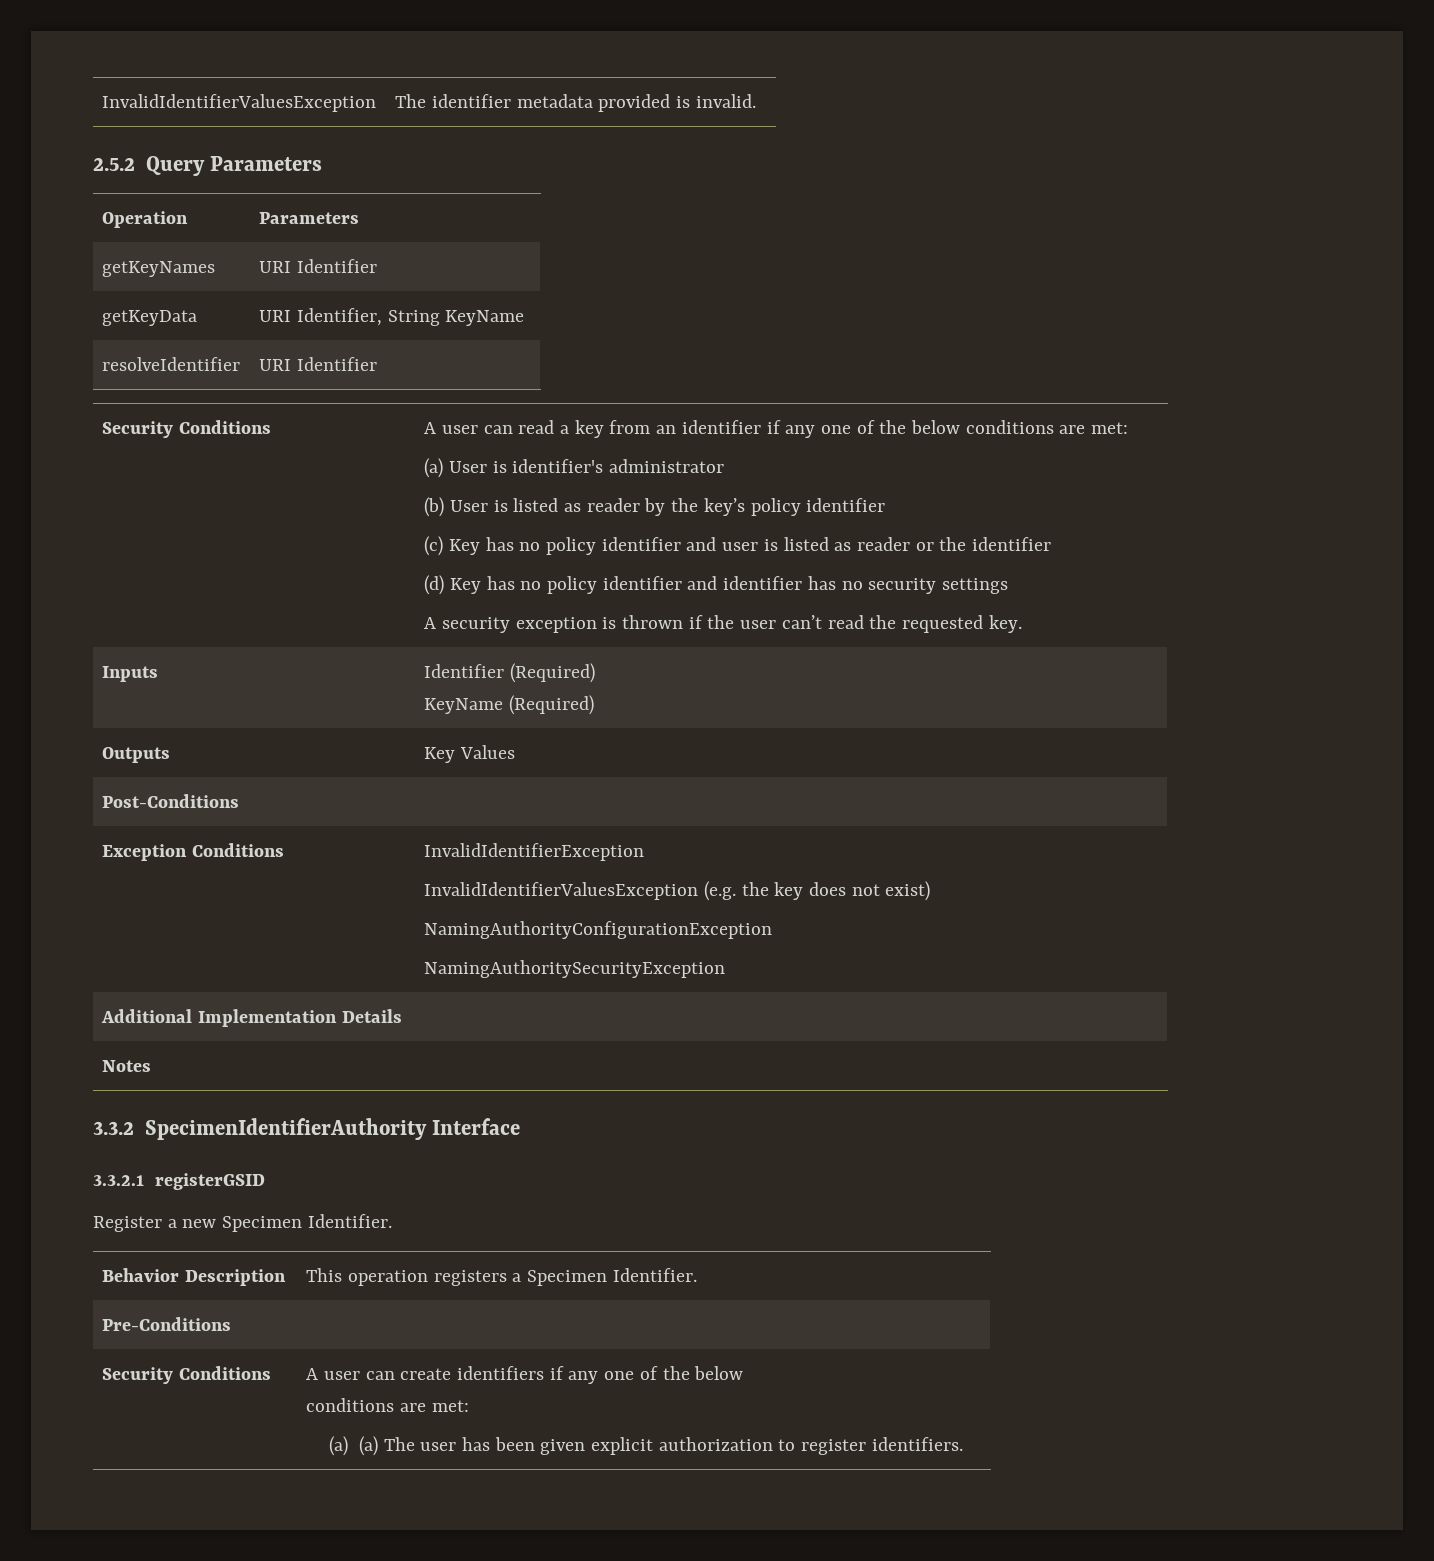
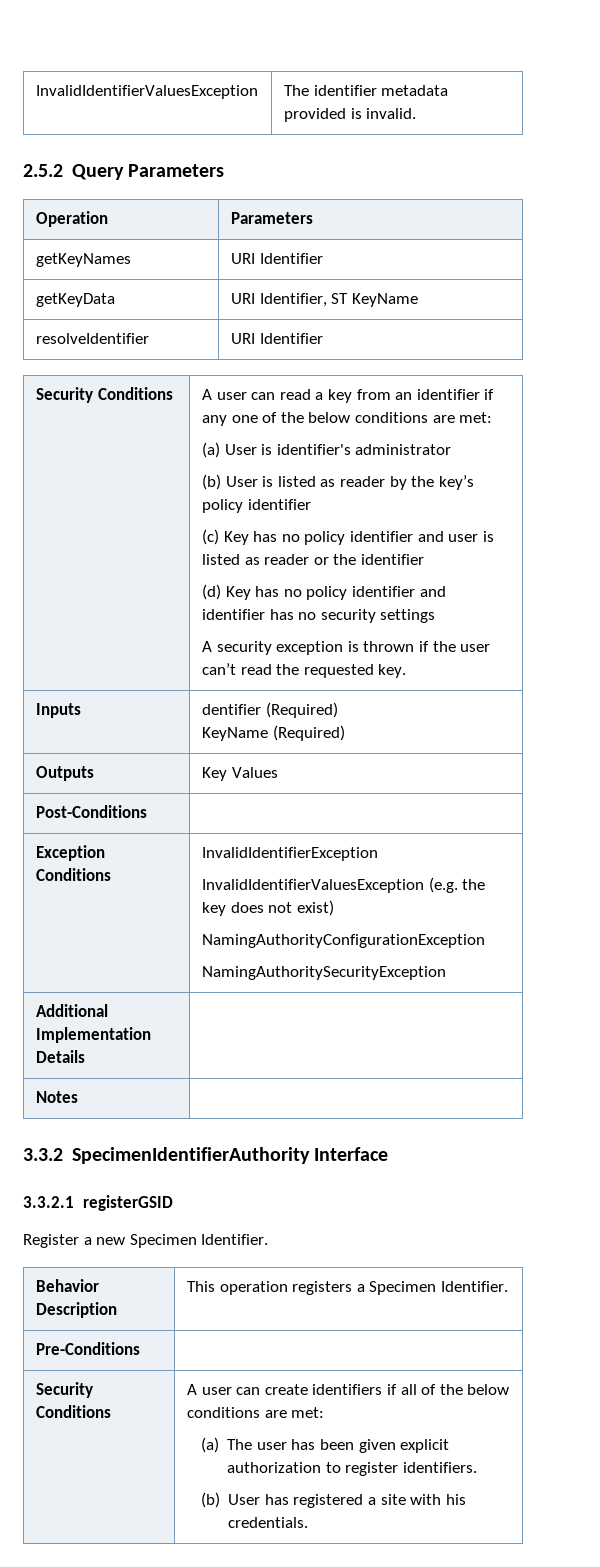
[387,310,440,326] String -> [331,293,349,304] ST
[424,664,505,678] Identifier -> [201,704,261,715] dentifier
[568,1366,744,1384] [306,1398,469,1412] [329,1436,378,1456] any one of the below // conditions are met: // (a) (a) -> [400,1384,510,1395] [186,1407,325,1418] [200,1437,219,1453] all of the below conditions are met: // (a)
(963, 1444) none -> [200,1492,466,1508] [228,1517,309,1528] // (b) User has registered a site with his credentials.

